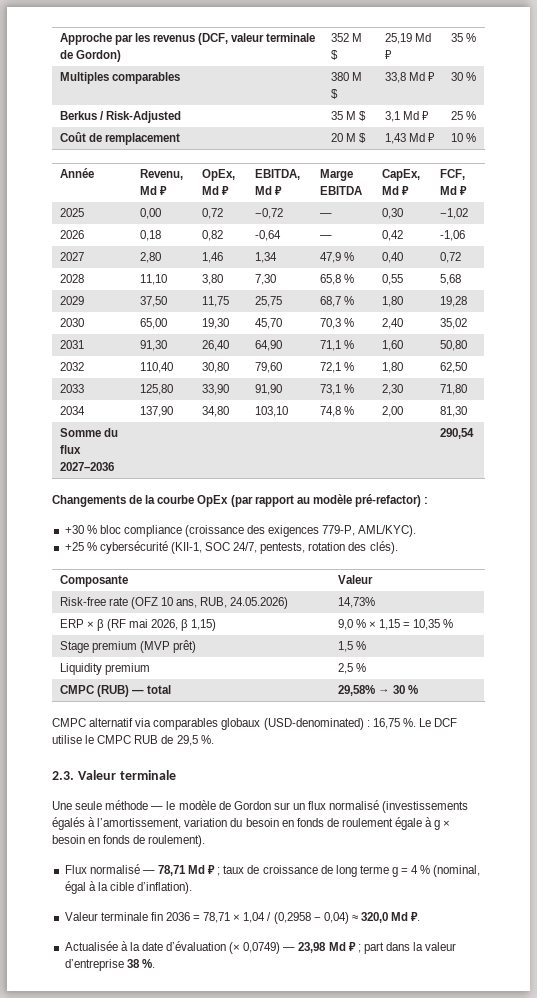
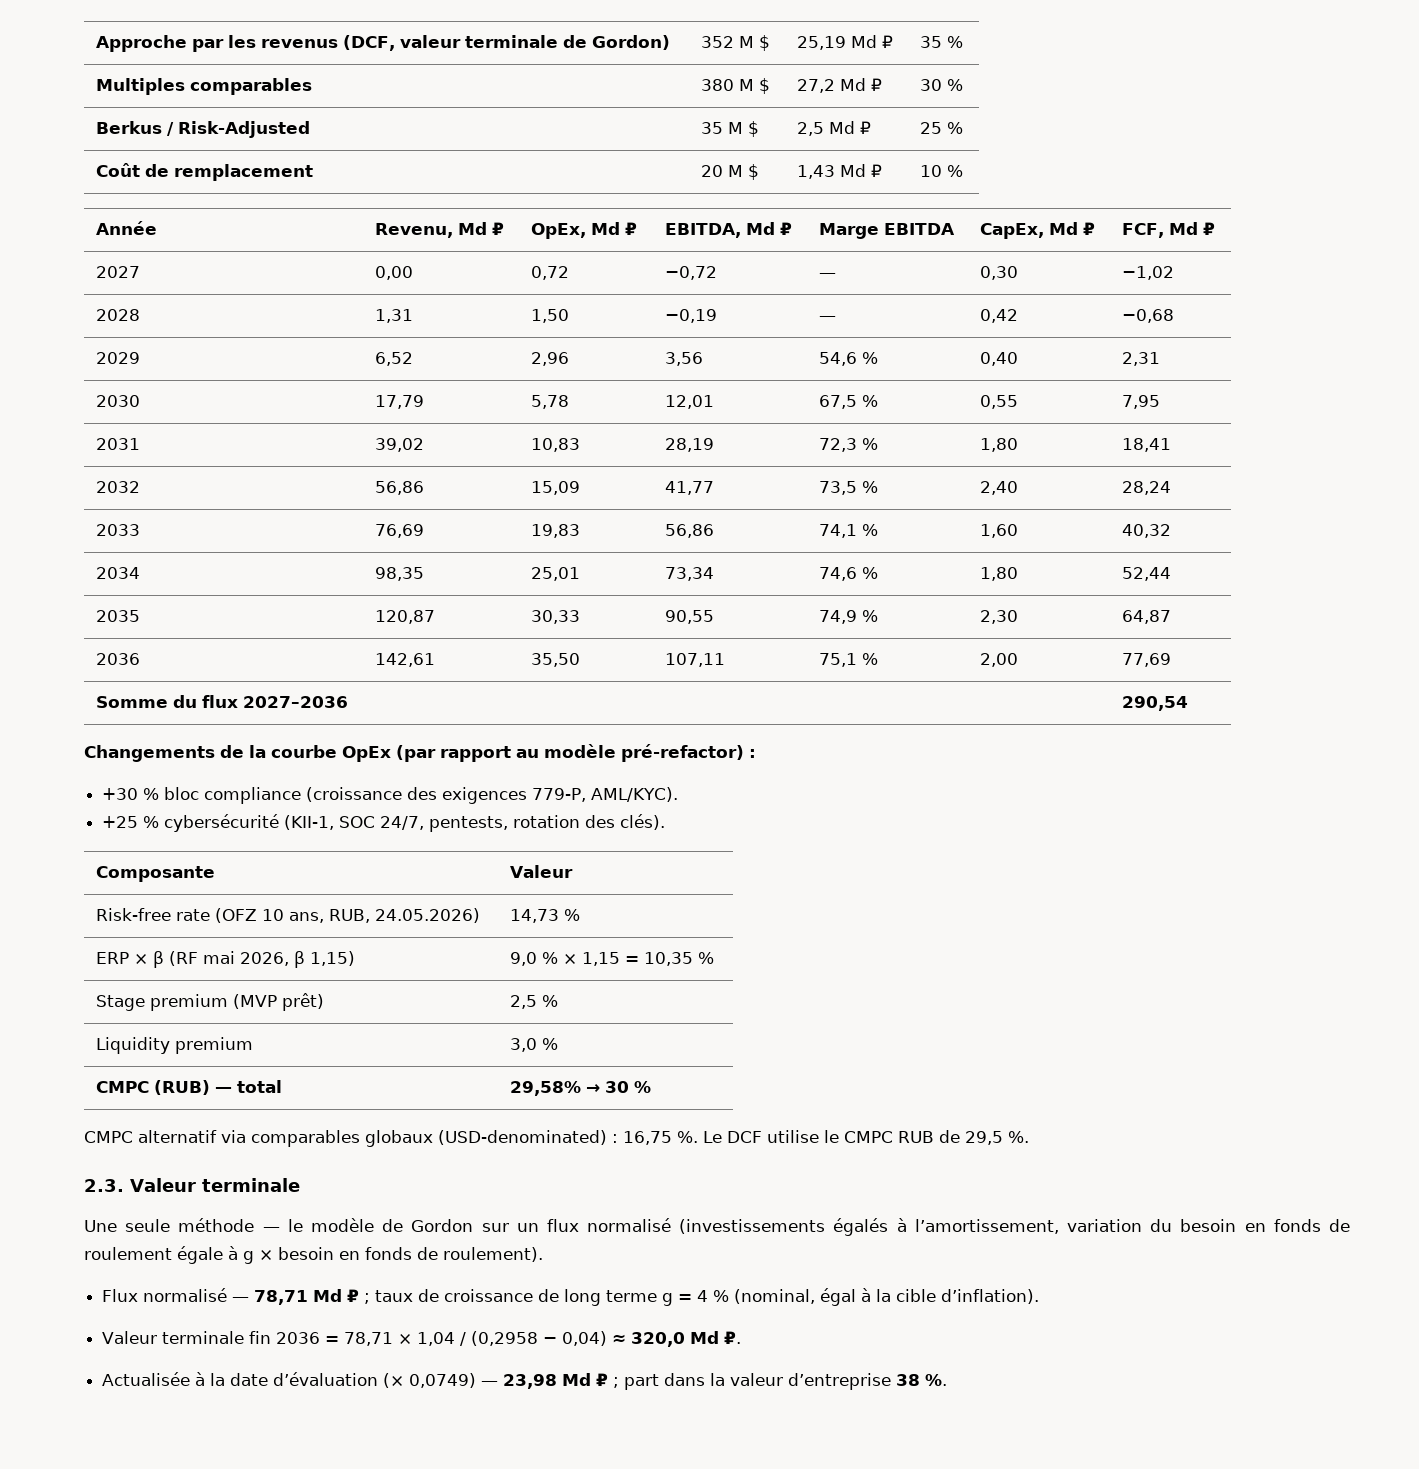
[384,72,406,83] 33,8 -> [797,79,836,93] 27,2
[384,111,400,122] 3,1 -> [797,122,825,136] 2,5
[59,208,84,217] 2025 -> [96,266,141,278] 2027
[59,230,84,239] [139,230,161,241] [201,230,223,241] [254,230,281,241] [319,235,332,239] [381,230,403,241] [439,230,465,241] [59,252,84,261] [139,252,161,263] [201,252,223,263] [254,252,277,263] [319,252,354,263] [381,252,403,263] [439,252,461,263] [59,274,84,283] [139,274,167,285] [201,274,223,285] [254,274,276,285] [319,274,354,285] [381,274,403,285] [439,274,461,285] [59,296,84,305] [139,296,167,307] [201,296,229,307] [254,296,282,307] [319,296,354,307] [381,296,403,307] [439,296,467,307] [59,318,84,327] [139,318,167,329] [201,318,229,329] [254,318,282,329] [319,318,354,329] [381,318,403,329] [439,318,467,329] [59,340,84,349] [139,340,167,351] [201,340,229,351] [254,340,282,351] [319,340,354,351] [381,340,403,351] [439,340,467,351] [59,362,84,371] [139,362,173,373] [201,362,229,373] [254,362,282,373] [319,362,354,373] [381,362,403,373] [439,362,467,373] [59,384,84,393] [139,384,173,395] [201,384,229,395] [254,384,282,395] [319,384,354,395] [381,384,403,395] [439,384,467,395] [59,406,85,415] [139,406,173,417] [201,406,229,417] [254,406,288,417] [319,406,341,417] 2026 | 0,18 | 0,82 | -0,64 | — | 0,42 | -1,06 // 2027 | 2,80 | 1,46 | 1,34 | 47,9 % | 0,40 | 0,72 // 2028 | 11,10 | 3,80 | 7,30 | 65,8 % | 0,55 | 5,68 // 2029 | 37,50 | 11,75 | 25,75 | 68,7 % | 1,80 | 19,28 // 2030 | 65,00 | 19,30 | 45,70 | 70,3 % | 2,40 | 35,02 // 2031 | 91,30 | 26,40 | 64,90 | 71,1 % | 1,60 | 50,80 // 2032 | 110,40 | 30,80 | 79,60 | 72,1 % | 1,80 | 62,50 // 2033 | 125,80 | 33,90 | 91,90 | 73,1 % | 2,30 | 71,80 // 2034 | 137,90 | 34,80 | 103,10 | 74,8 -> [96,309,141,321] [375,309,414,323] [531,309,570,323] [665,309,718,323] [819,316,837,321] [980,309,1019,323] [1122,309,1175,323] [96,352,141,364] [375,352,414,366] [531,352,570,366] [665,352,704,366] [819,352,879,366] [980,352,1019,366] [1122,352,1161,366] [96,395,141,407] [375,395,425,409] [531,395,570,409] [665,395,715,409] [819,395,879,409] [980,395,1019,409] [1122,395,1161,409] [96,438,141,450] [375,438,425,452] [531,438,581,452] [665,438,715,452] [819,438,879,452] [980,438,1019,452] [1122,438,1172,452] [96,481,141,493] [375,481,425,495] [531,481,581,495] [665,481,715,495] [819,481,879,495] [980,481,1019,495] [1122,481,1172,495] [96,524,141,536] [375,524,425,538] [531,524,581,538] [665,524,715,538] [819,524,879,538] [980,524,1019,538] [1122,524,1172,538] [96,567,141,579] [375,567,425,581] [531,567,581,581] [665,567,715,581] [819,567,879,581] [980,567,1019,581] [1122,567,1172,581] [96,610,141,622] [375,610,436,624] [531,610,581,624] [665,610,715,624] [819,610,879,624] [980,610,1019,624] [1122,610,1172,624] [96,653,141,665] [375,653,436,667] [531,653,581,667] [665,653,726,667] [819,653,858,667] 2028 | 1,31 | 1,50 | −0,19 | — | 0,42 | −0,68 // 2029 | 6,52 | 2,96 | 3,56 | 54,6 % | 0,40 | 2,31 // 2030 | 17,79 | 5,78 | 12,01 | 67,5 % | 0,55 | 7,95 // 2031 | 39,02 | 10,83 | 28,19 | 72,3 % | 1,80 | 18,41 // 2032 | 56,86 | 15,09 | 41,77 | 73,5 % | 2,40 | 28,24 // 2033 | 76,69 | 19,83 | 56,86 | 74,1 % | 1,60 | 40,32 // 2034 | 98,35 | 25,01 | 73,34 | 74,6 % | 1,80 | 52,44 // 2035 | 120,87 | 30,33 | 90,55 | 74,9 % | 2,30 | 64,87 // 2036 | 142,61 | 35,50 | 107,11 | 75,1
[439,406,467,417] 81,30 -> [1122,653,1172,667] 77,69
[337,597,375,608] 14,73% -> [510,909,581,923] 14,73 %
[337,641,353,652] 1,5 -> [510,995,538,1009] 2,5
[337,663,353,674] 2,5 -> [510,1038,538,1052] 3,0

